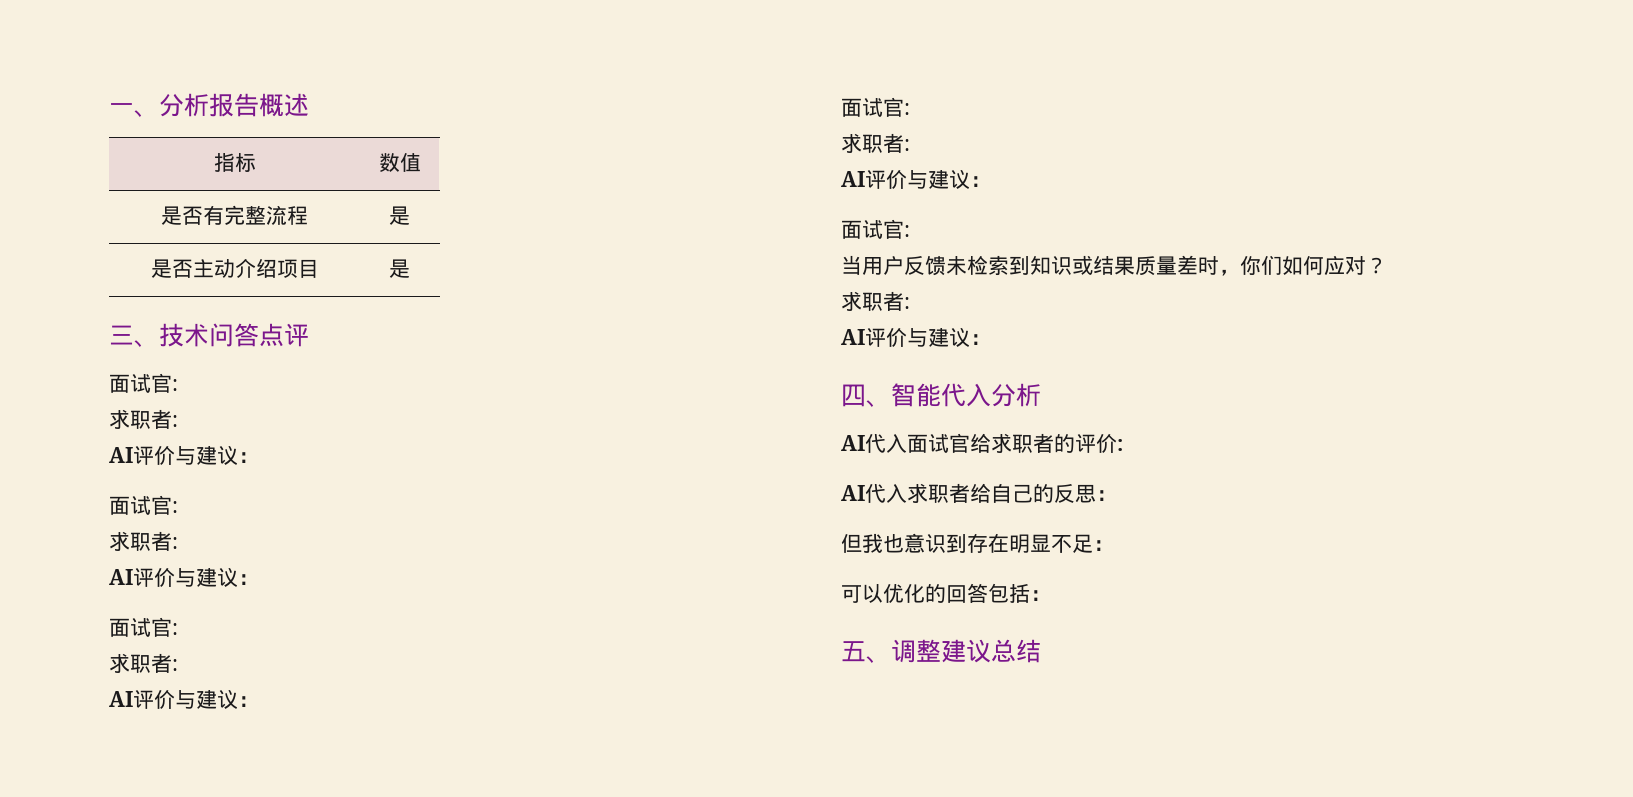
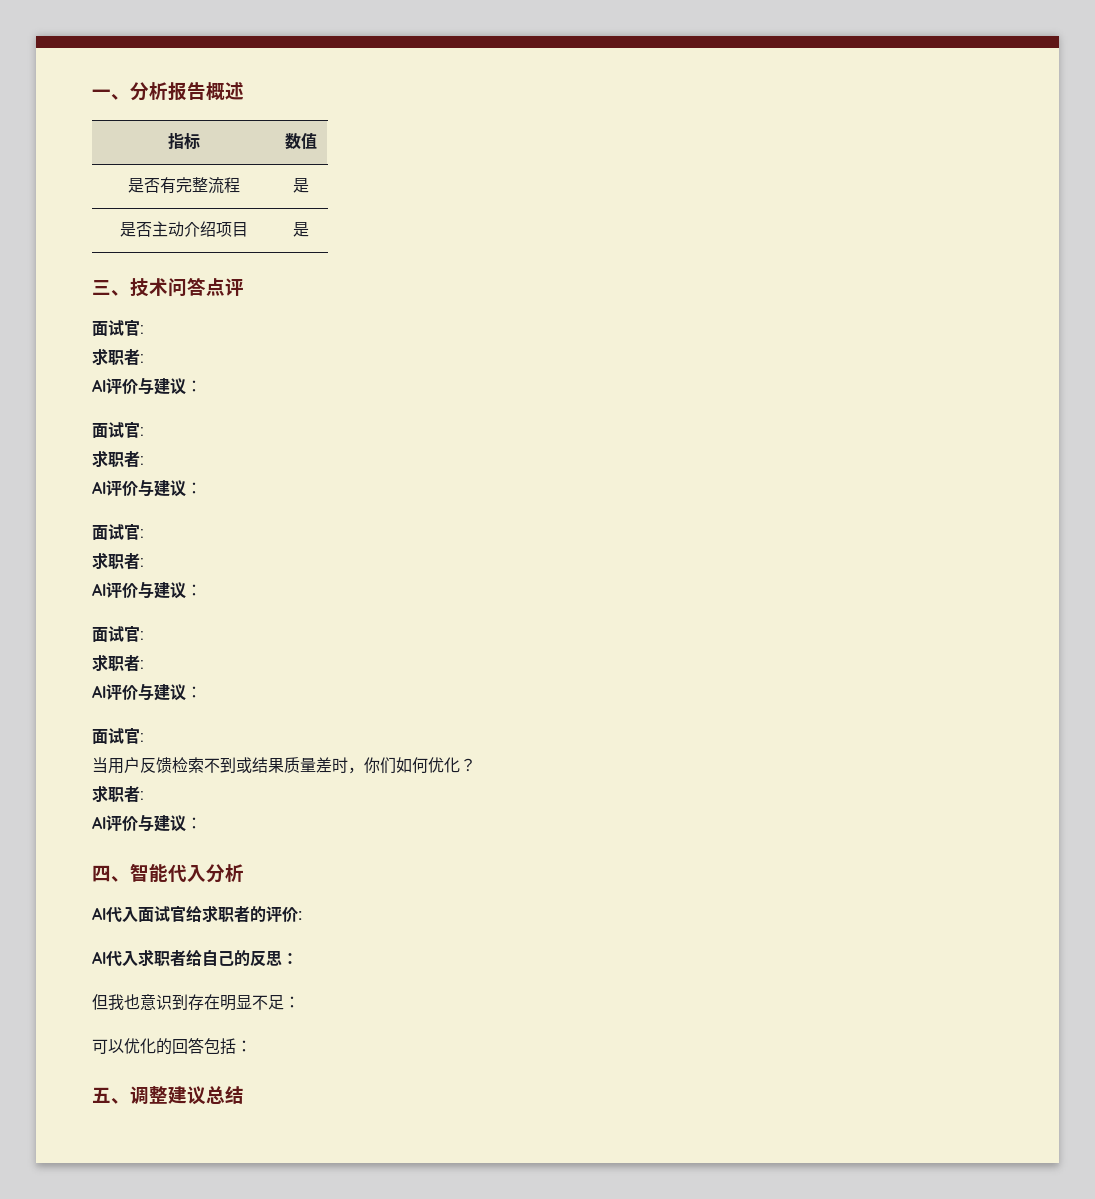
[946,255,1072,276] 未检索到知识 -> [172,757,236,773] 检索不到
[1324,255,1366,275] 应对 -> [428,757,460,773] 优化

